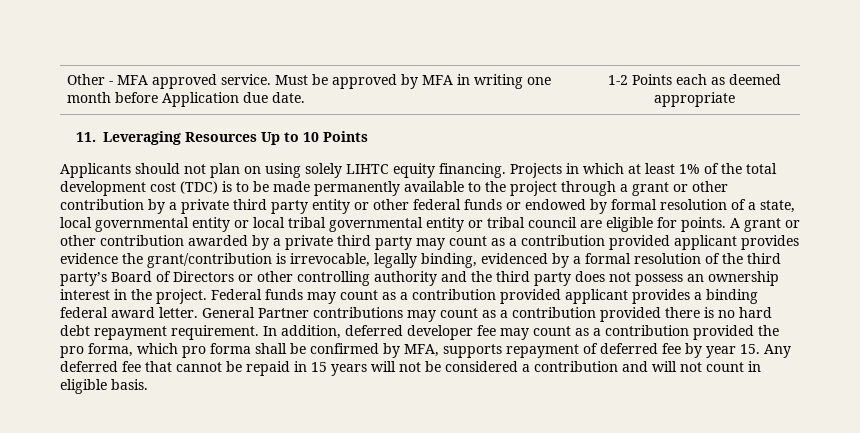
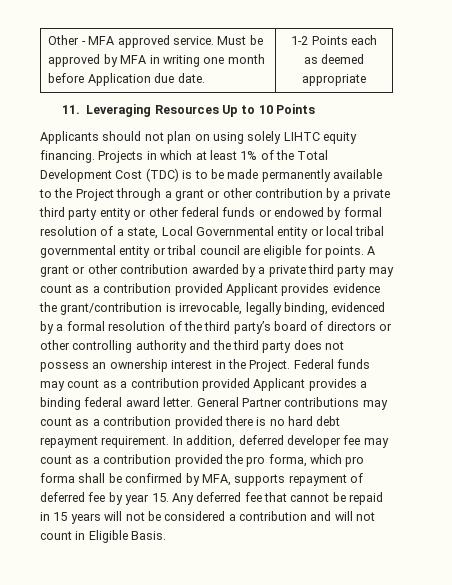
[746,163,777,174] [60,181,176,196] total development cost -> [297,150,329,160] [40,169,143,182] Total Development Cost
[510,181,557,196] project -> [75,189,114,201] Project
[60,217,189,232] local governmental -> [161,226,274,236] Local Governmental
[674,235,737,250] applicant -> [225,283,278,296] Applicant
[111,271,234,282] Board of Directors -> [274,321,376,331] board of directors
[156,289,207,304] project. -> [249,360,291,372] Project.
[565,289,628,304] applicant -> [253,378,306,391] Applicant
[60,379,148,394] eligible basis. -> [88,530,167,543] Eligible Basis.

